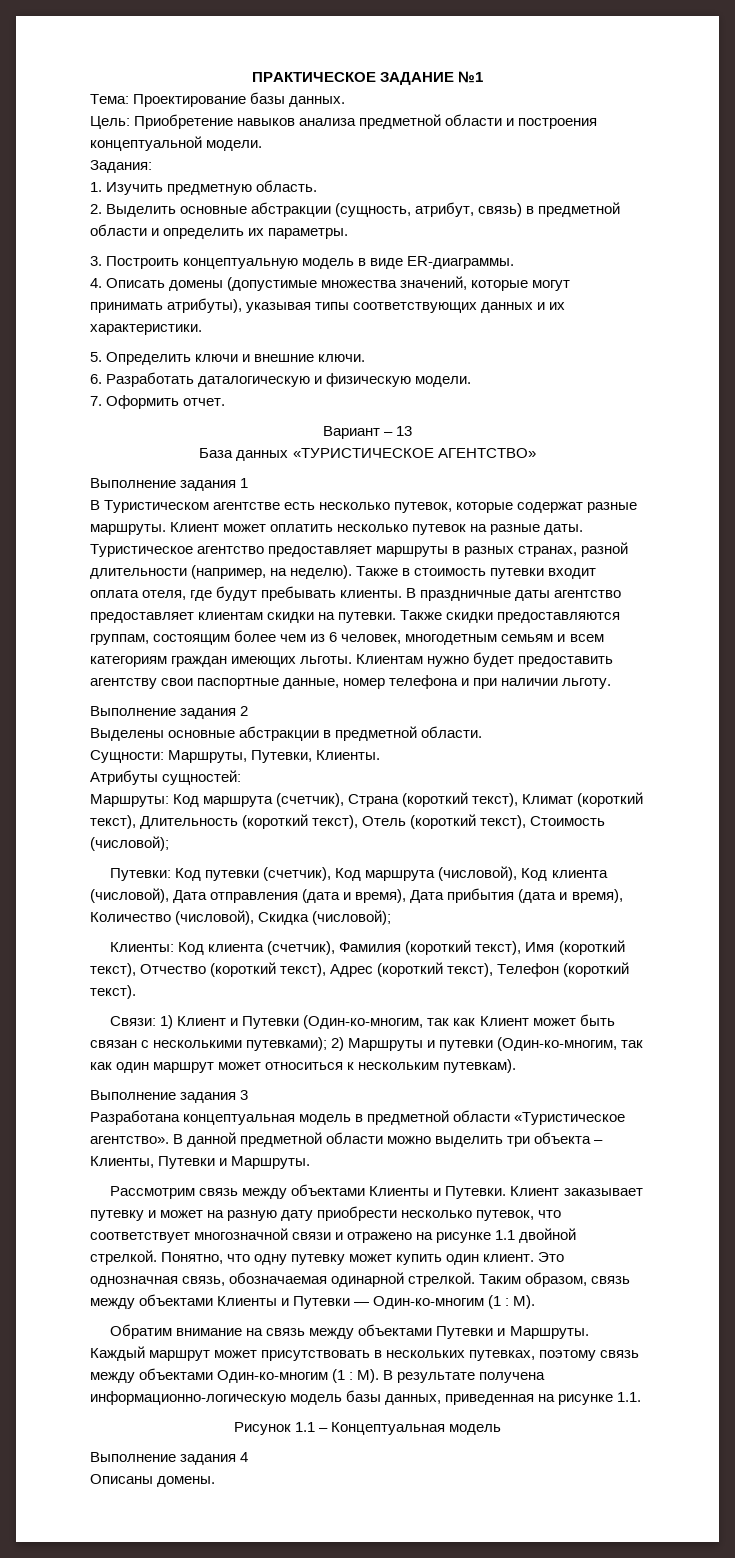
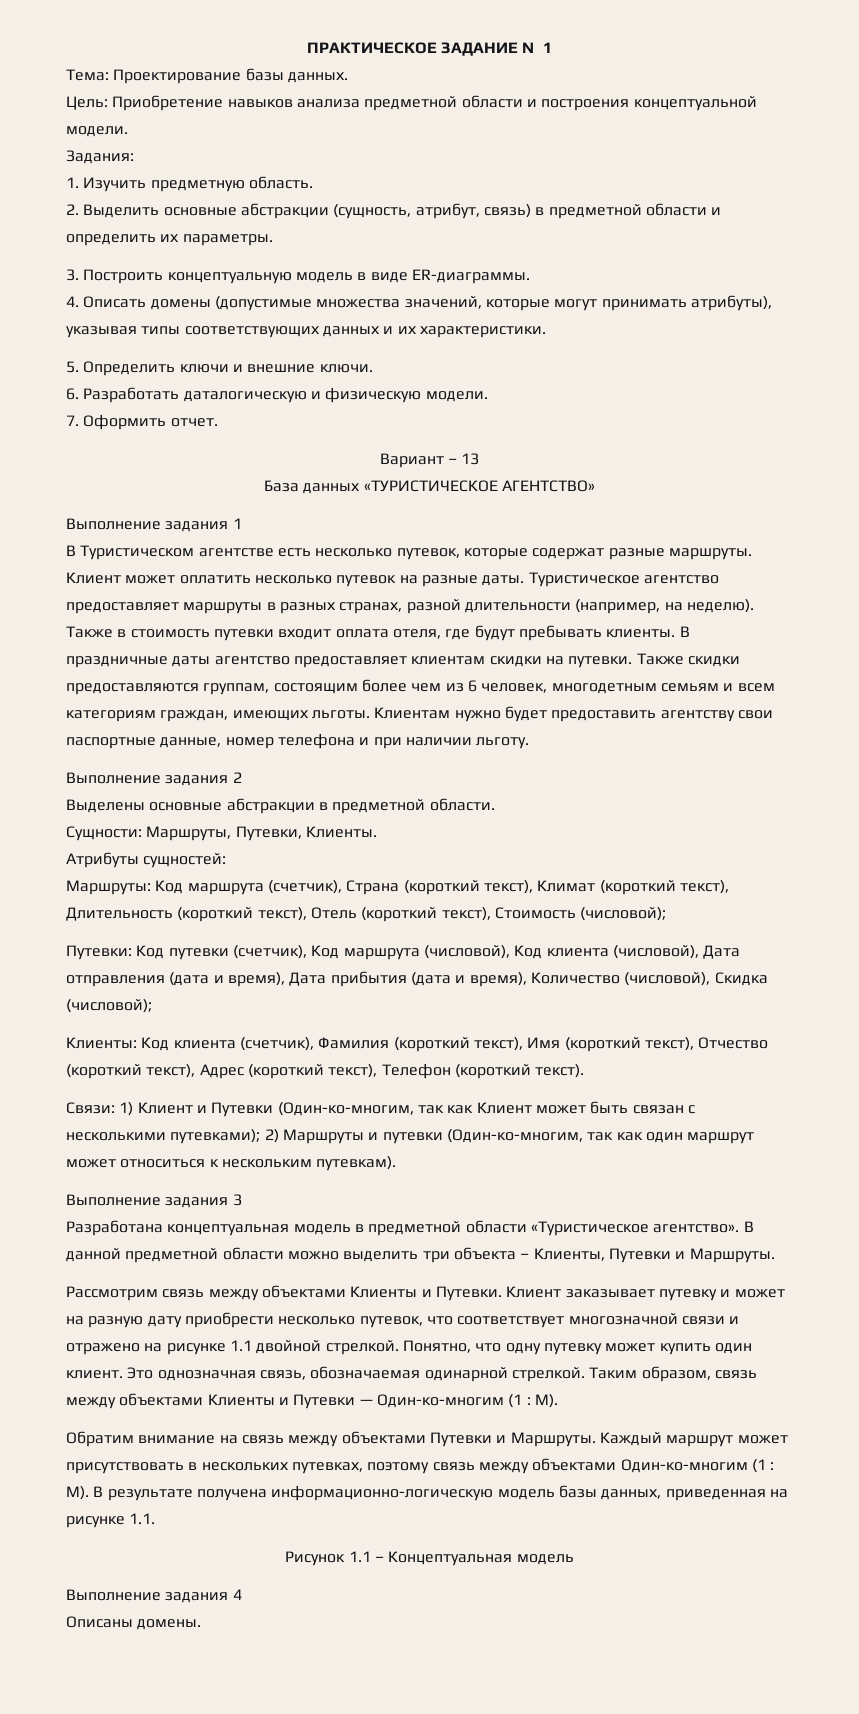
[171,656,228,667] граждан -> [160,710,229,722] граждан,

